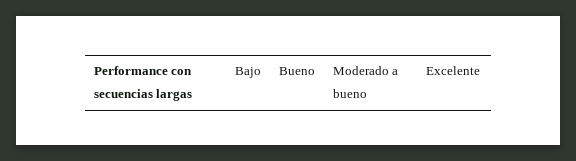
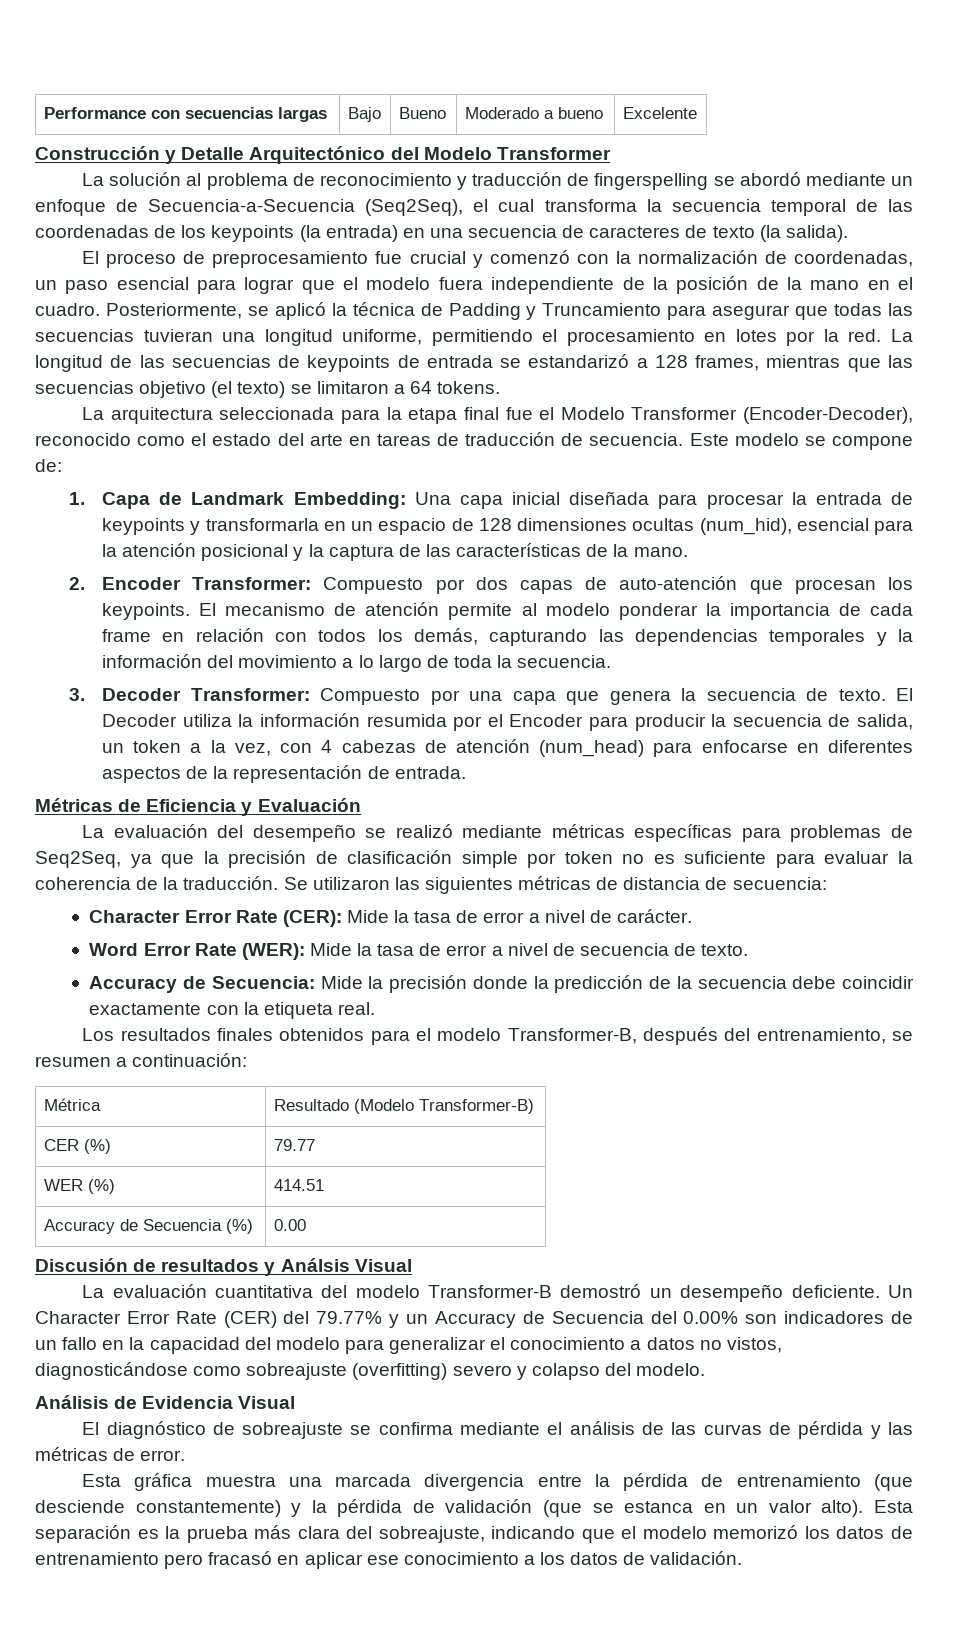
(480, 70) none -> [35,146,611,164] [82,172,913,190] [35,199,914,216] [35,225,848,242] [82,250,913,268] [35,276,914,294] [35,302,914,320] [35,329,914,346] [35,354,913,372] [35,381,501,398] [82,407,913,424] [35,432,913,450] [35,459,62,472] [68,491,913,509] [102,518,913,535] [102,543,688,561] [68,576,914,594] [102,602,914,620] [102,628,914,646] [102,654,612,672] [68,688,913,705] [102,713,914,731] [102,739,914,757] [102,765,466,783] [35,798,361,816] [82,824,914,842] [35,850,913,868] [35,876,827,894] [89,909,692,927] [89,943,749,960] [89,975,914,993] [89,1002,375,1019] [82,1027,913,1045] [35,1053,248,1067] [43,1098,101,1111] [273,1099,534,1114] [43,1139,111,1154] [273,1139,315,1151] [43,1179,115,1194] [273,1179,324,1191] [43,1219,253,1234] [273,1219,306,1231] [35,1258,412,1276] [82,1284,913,1302] [35,1311,914,1328] [35,1337,782,1354] [35,1362,706,1380] [35,1395,296,1409] [82,1421,913,1439] [35,1447,186,1461] [82,1473,913,1491] [35,1499,913,1517] [35,1525,913,1543] [35,1551,743,1569] // Construcción y Detalle Arquitectónico del Modelo Transformer // La solución al problema de reconocimiento y traducción de fingerspelling se abordó mediante un enfoque de Secuencia-a-Secuencia (Seq2Seq), el cual transforma la secuencia temporal de las coordenadas de los keypoints (la entrada) en una secuencia de caracteres de texto (la salida). // El proceso de preprocesamiento fue crucial y comenzó con la normalización de coordenadas, un paso esencial para lograr que el modelo fuera independiente de la posición de la mano en el cuadro. Posteriormente, se aplicó la técnica de Padding y Truncamiento para asegurar que todas las secuencias tuvieran una longitud uniforme, permitiendo el procesamiento en lotes por la red. La longitud de las secuencias de keypoints de entrada se estandarizó a 128 frames, mientras que las secuencias objetivo (el texto) se limitaron a 64 tokens. // La arquitectura seleccionada para la etapa final fue el Modelo Transformer (Encoder-Decoder), reconocido como el estado del arte en tareas de traducción de secuencia. Este modelo se compone de: // 1. Capa de Landmark Embedding: Una capa inicial diseñada para procesar la entrada de keypoints y transformarla en un espacio de 128 dimensiones ocultas (num_hid), esencial para la atención posicional y la captura de las características de la mano. // 2. Encoder Transformer: Compuesto por dos capas de auto-atención que procesan los keypoints. El mecanismo de atención permite al modelo ponderar la importancia de cada frame en relación con todos los demás, capturando las dependencias temporales y la información del movimiento a lo largo de toda la secuencia. // 3. Decoder Transformer: Compuesto por una capa que genera la secuencia de texto. El Decoder utiliza la información resumida por el Encoder para producir la secuencia de salida, un token a la vez, con 4 cabezas de atención (num_head) para enfocarse en diferentes aspectos de la representación de entrada. // Métricas de Eficiencia y Evaluación // La evaluación del desempeño se realizó mediante métricas específicas para problemas de Seq2Seq, ya que la precisión de clasificación simple por token no es suficiente para evaluar la coherencia de la traducción. Se utilizaron las siguientes métricas de distancia de secuencia: // Character Error Rate (CER): Mide la tasa de error a nivel de carácter. // Word Error Rate (WER): Mide la tasa de error a nivel de secuencia de texto. // Accuracy de Secuencia: Mide la precisión donde la predicción de la secuencia debe coincidir exactamente con la etiqueta real. // Los resultados finales obtenidos para el modelo Transformer-B, después del entrenamiento, se resumen a continuación: // Métrica | Resultado (Modelo Transformer-B) // CER (%) | 79.77 // WER (%) | 414.51 // Accuracy de Secuencia (%) | 0.00 // Discusión de resultados y Análsis Visual // La evaluación cuantitativa del modelo Transformer-B demostró un desempeño deficiente. Un Character Error Rate (CER) del 79.77% y un Accuracy de Secuencia del 0.00% son indicadores de un fallo en la capacidad del modelo para generalizar el conocimiento a datos no vistos, diagnosticándose como sobreajuste (overfitting) severo y colapso del modelo. // Análisis de Evidencia Visual // El diagnóstico de sobreajuste se confirma mediante el análisis de las curvas de pérdida y las métricas de error. // Esta gráfica muestra una marcada divergencia entre la pérdida de entrenamiento (que desciende constantemente) y la pérdida de validación (que se estanca en un valor alto). Esta separación es la prueba más clara del sobreajuste, indicando que el modelo memorizó los datos de entrenamiento pero fracasó en aplicar ese conocimiento a los datos de validación.

